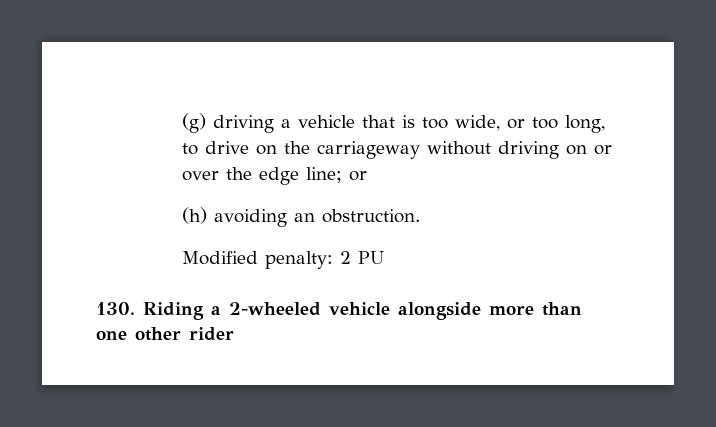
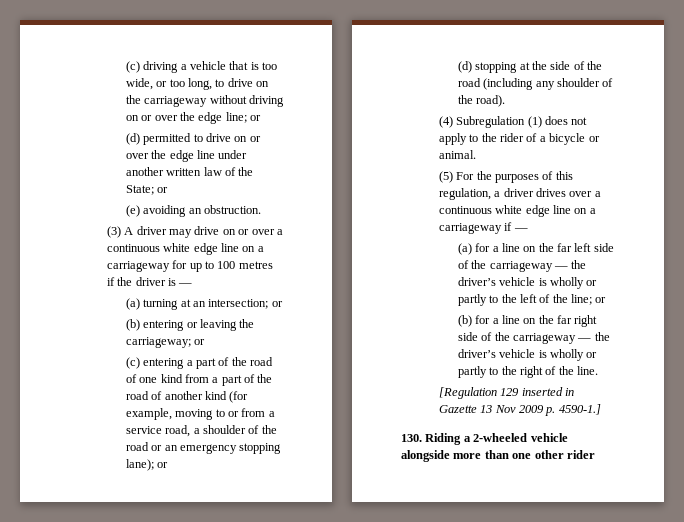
[181,113,206,133] (g) -> [125,61,140,73] (c)
[181,207,420,227] [181,251,384,269] (h) avoiding an obstruction. // Modified penalty: 2 PU -> [125,133,261,145] [125,150,248,162] [125,167,254,176] [125,185,169,195] [125,205,261,217] [106,226,283,238] [106,243,264,255] [106,260,273,272] [106,277,193,286] [125,298,283,310] [125,319,255,331] [125,337,206,348] [125,357,274,369] [125,374,273,386] [125,391,249,403] [125,408,275,420] [125,425,277,437] [125,442,282,454] [125,459,169,471] [457,61,603,73] [457,78,614,90] [457,95,506,107] [438,116,588,128] [438,133,600,145] [438,150,476,159] [438,171,573,183] [438,188,601,200] [438,205,596,217] [438,222,528,234] [457,243,614,255] [457,260,587,272] [457,277,598,289] [457,294,607,306] [457,315,598,327] [457,332,610,344] [457,349,598,361] [457,366,599,378] [438,387,575,399] [438,404,601,416] (d) permitted to drive on or over the edge line under another written law of the State; or // (e) avoiding an obstruction. // (3) A driver may drive on or over a continuous white edge line on a carriageway for up to 100 metres if the driver is — // (a) turning at an intersection; or // (b) entering or leaving the carriageway; or // (c) entering a part of the road of one kind from a part of the road of another kind (for example, moving to or from a service road, a shoulder of the road or an emergency stopping lane); or // (d) stopping at the side of the road (including any shoulder of the road). // (4) Subregulation (1) does not apply to the rider of a bicycle or animal. // (5) For the purposes of this regulation, a driver drives over a continuous white edge line on a carriageway if — // (a) for a line on the far left side of the carriageway — the driver’s vehicle is wholly or partly to the left of the line; or // (b) for a line on the far right side of the carriageway — the driver’s vehicle is wholly or partly to the right of the line. // [Regulation 129 inserted in Gazette 13 Nov 2009 p. 4590-1.]

